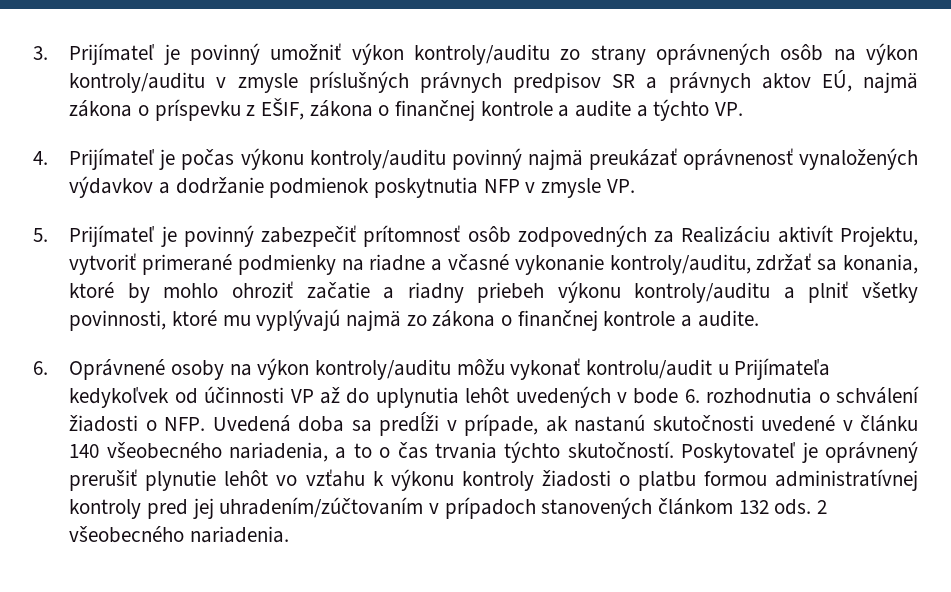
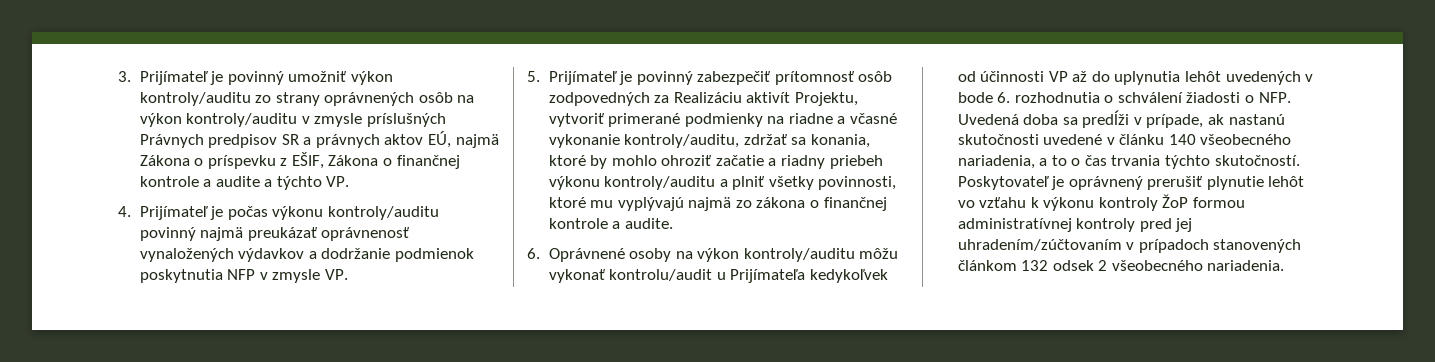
[419,72,502,93] právnych -> [139,134,204,148] Právnych
[69,100,133,117] zákona -> [139,155,190,166] Zákona
[309,100,373,117] zákona -> [328,155,379,166] Zákona
[541,470,696,491] žiadosti o platbu -> [1162,194,1189,208] ŽoP
[774,499,812,515] ods. -> [1052,260,1094,271] odsek

